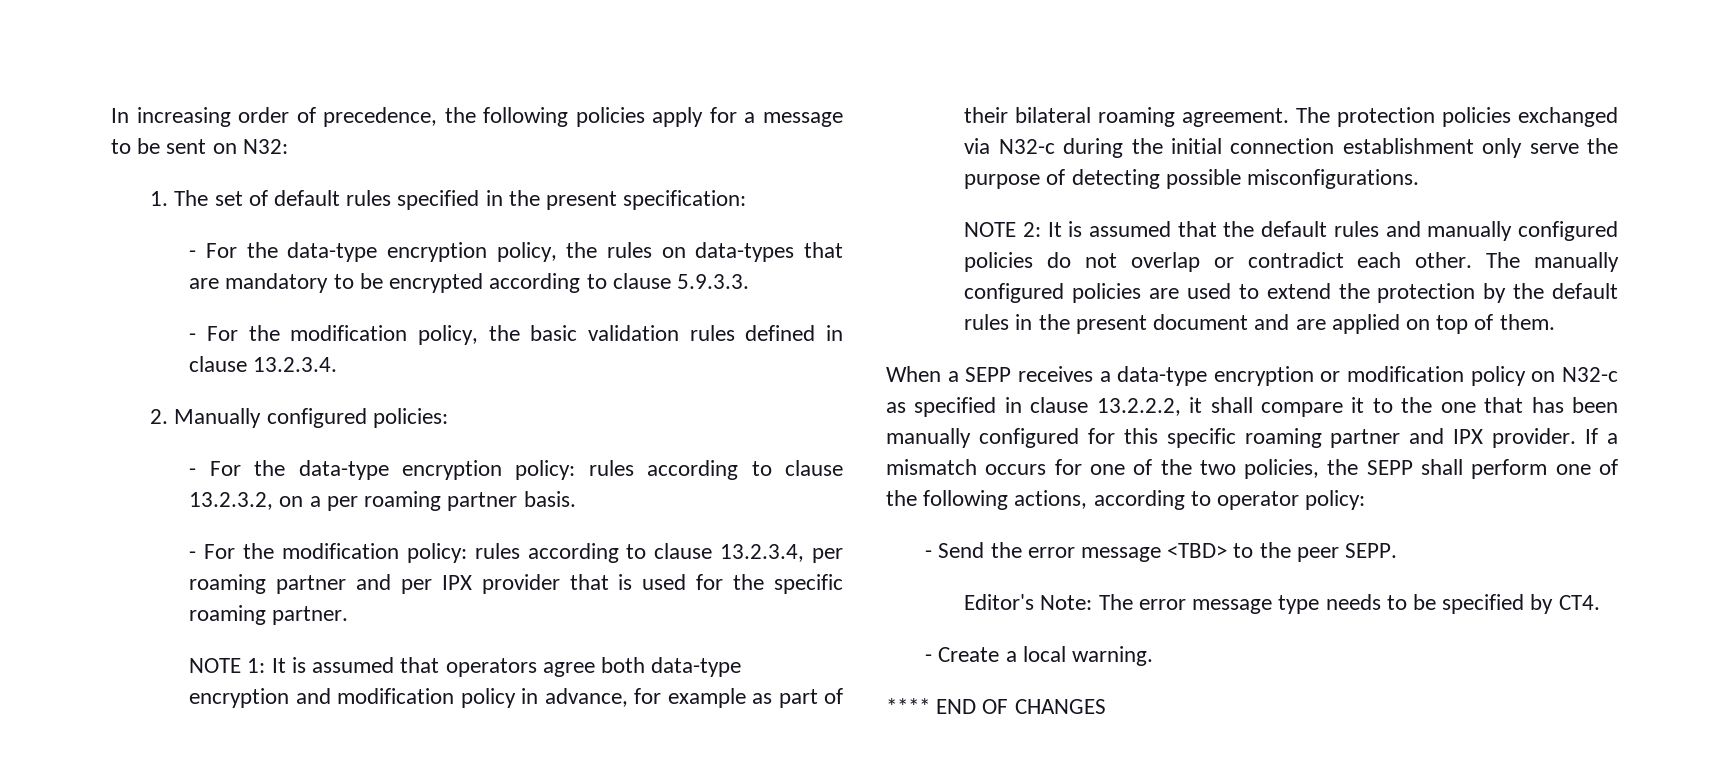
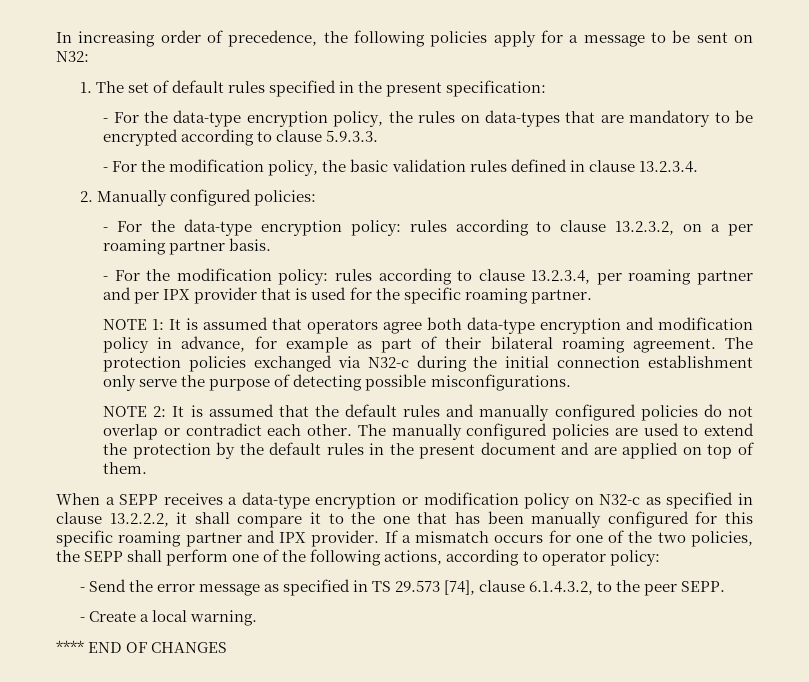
[1167,542,1398,562] [964,594,1600,614] <TBD> to the peer SEPP. // Editor's Note: The error message type needs to be specified by CT4. -> [263,579,726,596] as specified in TS 29.573 [74], clause 6.1.4.3.2, to the peer SEPP.

